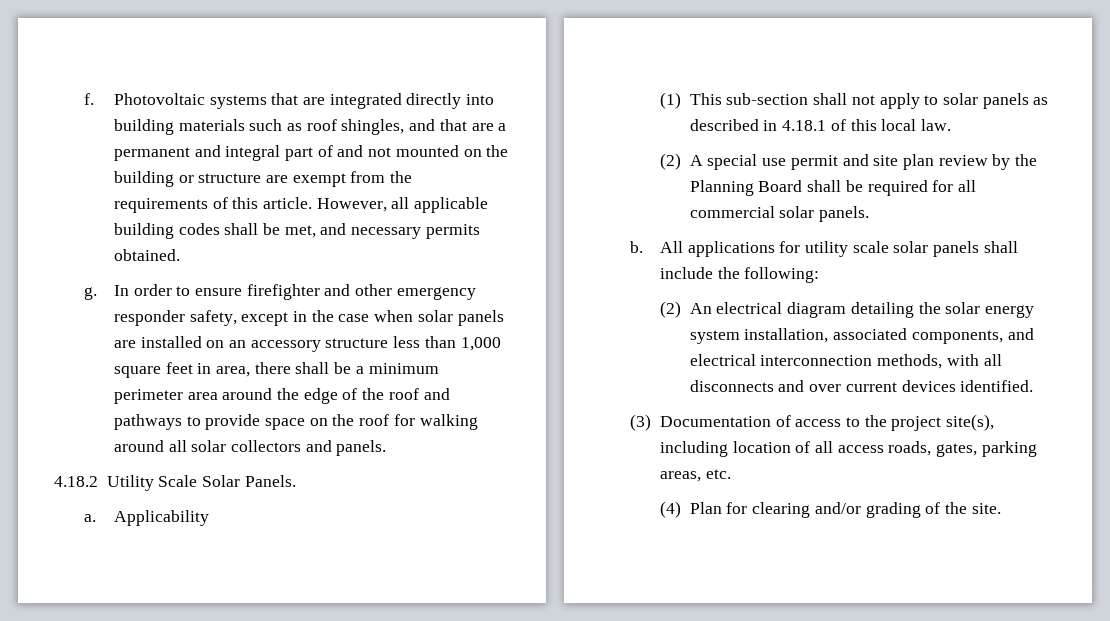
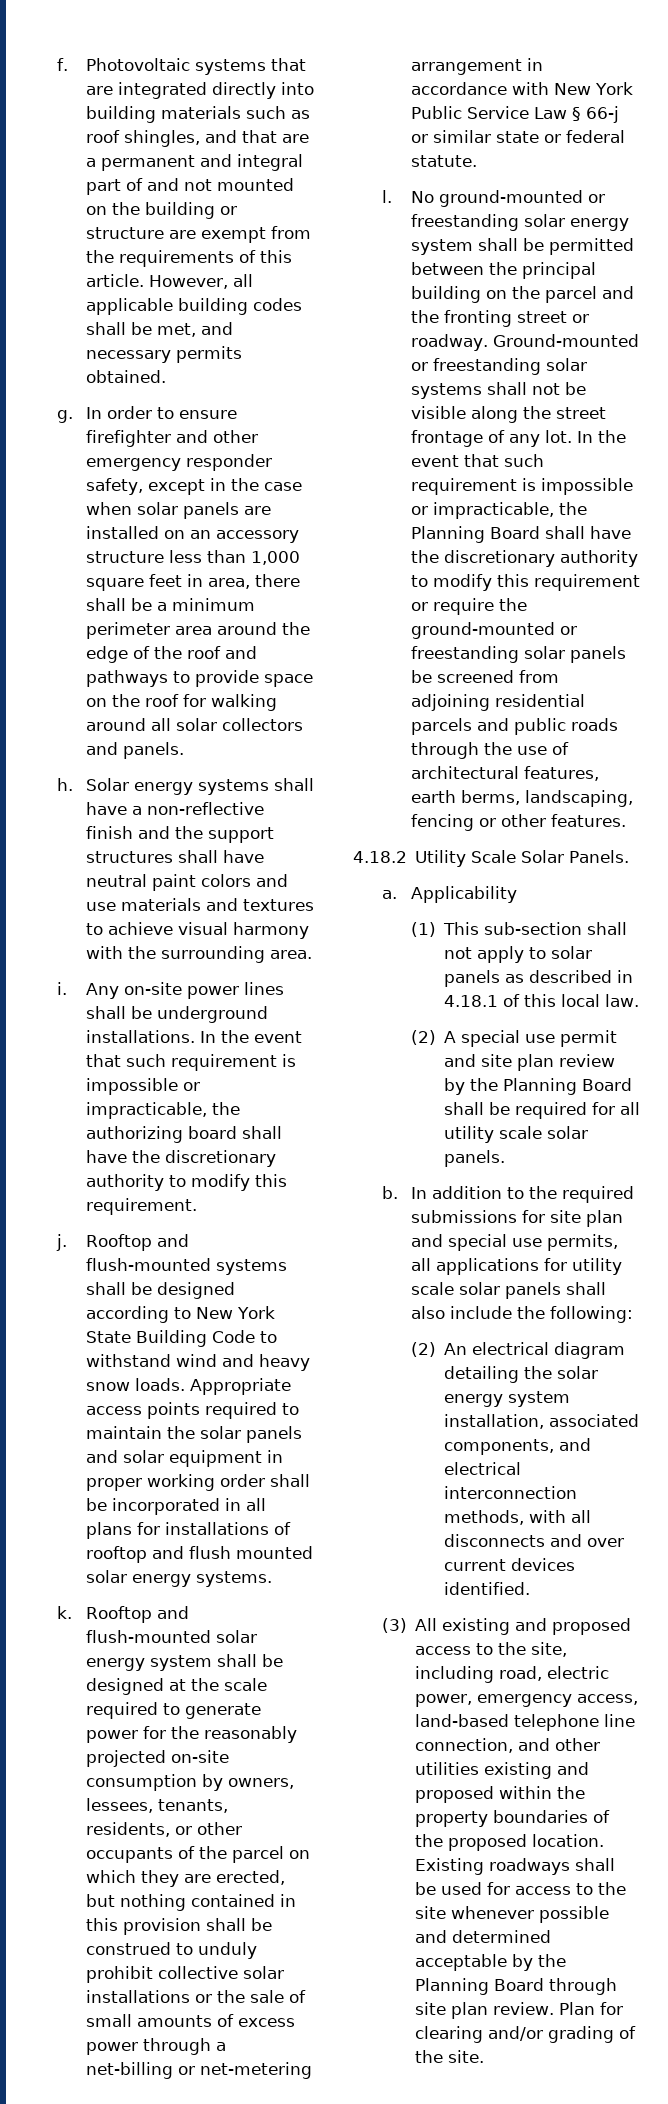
(387, 448) none -> [56,778,314,795] [85,802,264,815] [85,826,274,843] [85,850,264,863] [85,874,288,891] [85,898,314,911] [85,922,309,939] [85,946,312,963] [56,982,284,999] [85,1006,268,1023] [85,1030,302,1043] [85,1054,296,1071] [85,1078,200,1095] [85,1102,240,1119] [85,1126,282,1143] [85,1150,276,1167] [85,1174,287,1191] [85,1198,197,1215] [55,1234,189,1251] [85,1258,287,1275] [85,1282,235,1299] [85,1306,275,1323] [85,1330,277,1347] [85,1354,310,1371] [85,1378,291,1395] [85,1402,299,1419] [85,1426,302,1443] [85,1450,283,1467] [85,1474,310,1491] [85,1498,266,1515] [85,1522,291,1539] [85,1546,313,1563] [85,1570,272,1587] [56,1606,189,1623] [85,1630,257,1643] [85,1654,283,1671] [85,1678,267,1695] [85,1702,261,1719] [85,1726,297,1743] [85,1750,229,1767] [85,1774,294,1791] [85,1798,228,1813] [85,1822,242,1837] [85,1846,310,1863] [85,1870,285,1887] [85,1894,296,1911] [85,1918,272,1935] [85,1942,257,1959] [85,1966,284,1983] [85,1990,306,2003] [85,2014,295,2027] [85,2038,226,2055] [85,2062,312,2079] [410,58,543,75] [410,82,633,95] [410,106,619,123] [410,130,625,143] [410,155,477,167] [381,190,605,207] [410,214,629,231] [410,238,634,255] [410,262,596,279] [410,286,634,303] [410,310,589,327] [410,334,639,351] [410,358,587,375] [410,382,586,399] [410,406,606,423] [410,430,626,447] [410,454,544,467] [410,478,633,495] [410,502,587,519] [410,526,631,543] [410,550,638,567] [410,574,640,591] [410,598,527,615] [410,622,577,639] [410,646,626,663] [410,670,559,683] [410,694,585,711] [410,718,618,735] [410,742,569,759] [410,766,599,781] [410,790,633,807] [410,814,626,831] // h. Solar energy systems shall have a non-reflective finish and the support structures shall have neutral paint colors and use materials and textures to achieve visual harmony with the surrounding area. // i. Any on-site power lines shall be underground installations. In the event that such requirement is impossible or impracticable, the authorizing board shall have the discretionary authority to modify this requirement. // j. Rooftop and flush-mounted systems shall be designed according to New York State Building Code to withstand wind and heavy snow loads. Appropriate access points required to maintain the solar panels and solar equipment in proper working order shall be incorporated in all plans for installations of rooftop and flush mounted solar energy systems. // k. Rooftop and flush-mounted solar energy system shall be designed at the scale required to generate power for the reasonably projected on-site consumption by owners, lessees, tenants, residents, or other occupants of the parcel on which they are erected, but nothing contained in this provision shall be construed to unduly prohibit collective solar installations or the sale of small amounts of excess power through a net-billing or net-metering arrangement in accordance with New York Public Service Law § 66-j or similar state or federal statute. // l. No ground-mounted or freestanding solar energy system shall be permitted between the principal building on the parcel and the fronting street or roadway. Ground-mounted or freestanding solar systems shall not be visible along the street frontage of any lot. In the event that such requirement is impossible or impracticable, the Planning Board shall have the discretionary authority to modify this requirement or require the ground-mounted or freestanding solar panels be screened from adjoining residential parcels and public roads through the use of architectural features, earth berms, landscaping, fencing or other features.
[689,206,775,218] commercial -> [443,1126,542,1143] utility scale
[659,241,683,253] All -> [410,1186,634,1203] [410,1210,623,1227] [410,1234,618,1251] [410,1258,431,1271] In addition to the required submissions for site plan and special use permits, all
(1018, 247) none -> [410,1306,445,1319] also
[659,414,995,431] [659,441,1037,457] [659,469,731,482] [659,501,681,518] Documentation of access to the project site(s), including location of all access roads, gates, parking areas, etc. // (4) -> [415,1618,632,1635] [415,1642,568,1657] [415,1666,610,1683] [415,1694,639,1707] [415,1714,636,1731] [415,1738,601,1753] [415,1762,590,1779] [415,1786,586,1803] [415,1810,611,1827] [415,1834,605,1851] [415,1858,616,1875] [415,1882,627,1895] [415,1906,610,1923] [415,1930,552,1943] [415,1954,567,1971] [415,1978,618,1995] [415,2002,555,2019] All existing and proposed access to the site, including road, electric power, emergency access, land-based telephone line connection, and other utilities existing and proposed within the property boundaries of the proposed location. Existing roadways shall be used for access to the site whenever possible and determined acceptable by the Planning Board through site plan review.

